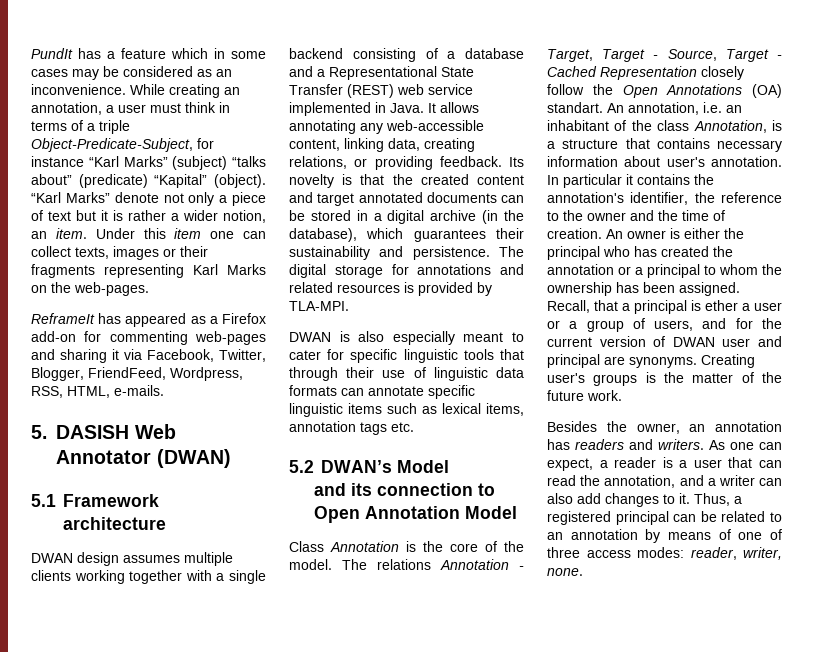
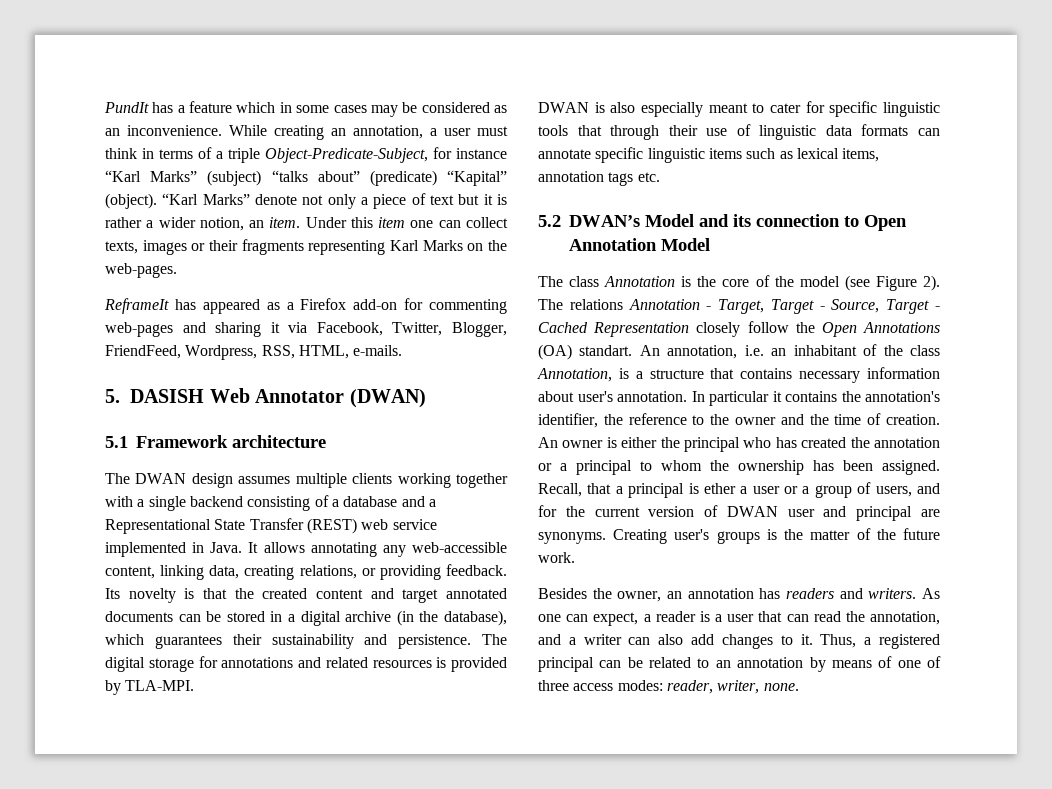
(166, 523) none -> [105,473,130,484] The
(449, 466) // -> (694, 220) none
[289,541,324,552] Class -> [538,276,600,287] The class
[289,559,332,570] model. -> [799,275,940,291] model (see Figure 2).

